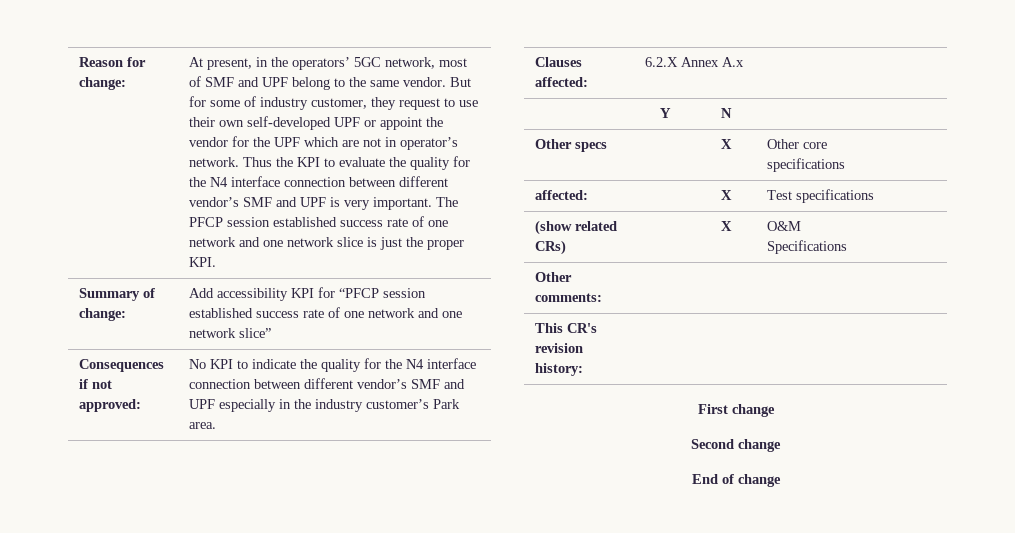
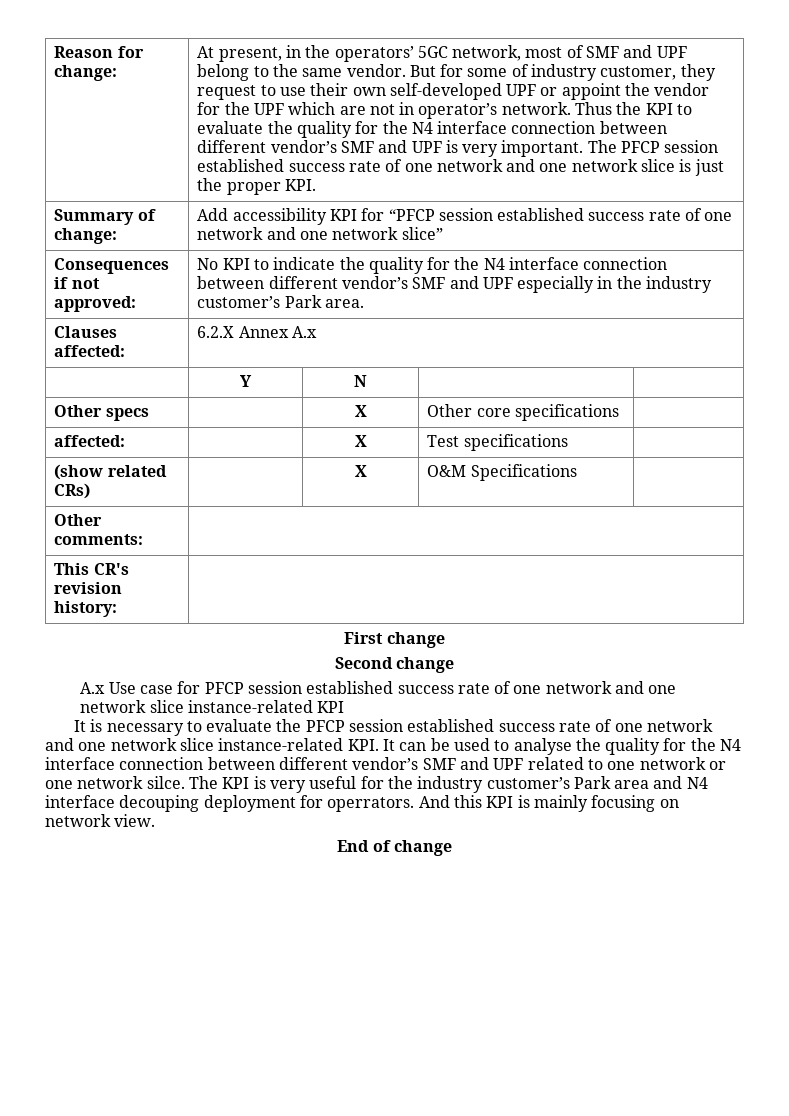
(781, 445) none -> [80,681,677,694] [80,700,345,713] [73,719,714,736] [45,738,742,755] [45,757,726,770] [45,776,708,793] [45,795,679,812] [45,814,156,827] // A.x Use case for PFCP session established success rate of one network and one network slice instance-related KPI // It is necessary to evaluate the PFCP session established success rate of one network and one network slice instance-related KPI. It can be used to analyse the quality for the N4 interface connection between different vendor’s SMF and UPF related to one network or one network silce. The KPI is very useful for the industry customer’s Park area and N4 interface decouping deployment for operrators. And this KPI is mainly focusing on network view.

